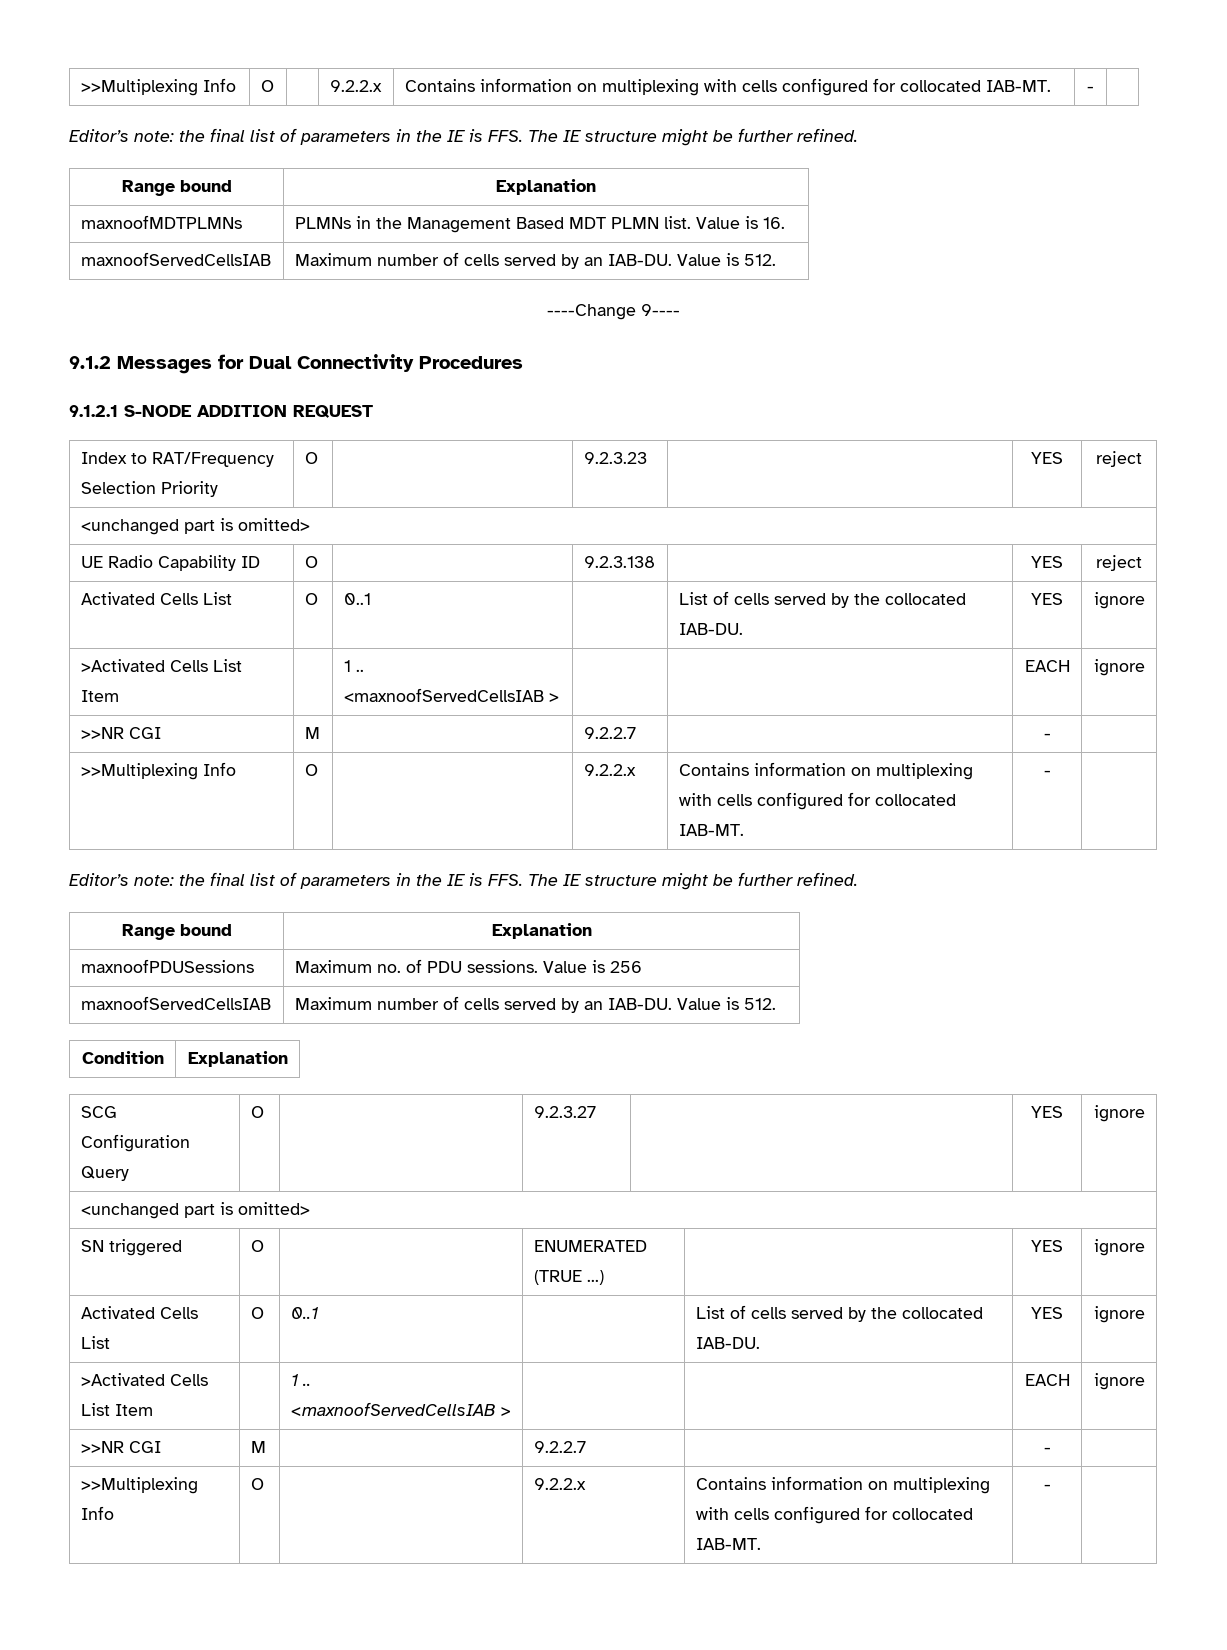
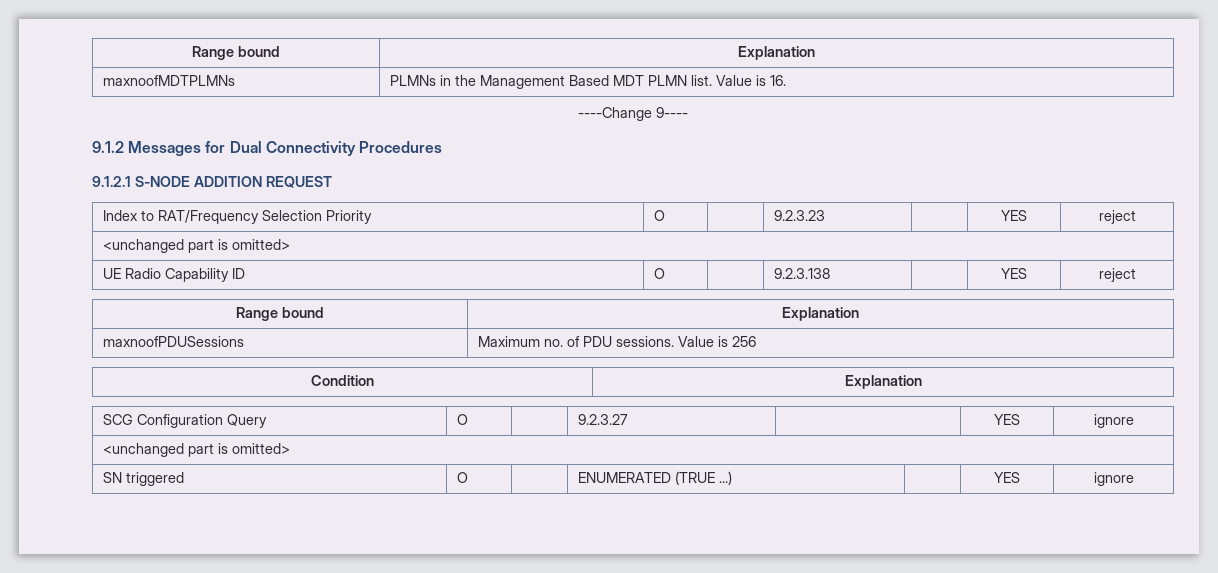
[80,78,236,96] [260,80,274,92] [329,80,382,92] [404,78,1051,96] [1087,86,1094,92] [69,128,858,146] >>Multiplexing Info | O | | 9.2.2.x | Contains information on multiplexing with cells configured for collocated IAB-MT. | - | // Editor’s note: the final list of parameters in the IE is FFS. The IE structure might be further refined. // -> (192, 53) none
[80,252,271,266] [294,252,776,269] // maxnoofServedCellsIAB | Maximum number of cells served by an IAB-DU. Value is 512. -> (787, 80) none
[80,592,232,605] [304,593,318,605] [343,593,371,605] [678,591,966,608] [678,623,743,635] [1031,593,1063,605] [1093,592,1145,609] [80,659,242,672] [80,690,119,702] [343,660,364,672] [343,688,559,702] [1024,660,1070,672] [1093,659,1145,676] [80,727,161,739] [304,727,320,739] [583,727,636,739] [1043,733,1051,739] [80,762,236,780] [304,764,318,776] [583,764,636,776] [678,762,973,780] [678,792,956,810] [678,824,744,836] [1043,770,1051,776] [69,872,858,890] // Activated Cells List | O | 0..1 | | List of cells served by the collocated IAB-DU. | YES | ignore // >Activated Cells List Item | | 1 .. <maxnoofServedCellsIAB > | | | EACH | ignore // >>NR CGI | M | | 9.2.2.7 | | - | // >>Multiplexing Info | O | | 9.2.2.x | Contains information on multiplexing with cells configured for collocated IAB-MT. | - | // Editor’s note: the final list of parameters in the IE is FFS. The IE structure might be further refined. -> (1136, 275) none
[80,996,271,1010] [294,996,776,1013] // maxnoofServedCellsIAB | Maximum number of cells served by an IAB-DU. Value is 512. -> (757, 341) none
[80,1306,198,1319] [80,1336,110,1349] [250,1307,264,1319] [290,1307,318,1319] [695,1305,983,1322] [695,1337,760,1349] [1031,1307,1063,1319] [1093,1306,1145,1323] [80,1373,208,1386] [80,1403,153,1416] [290,1374,311,1386] [290,1402,511,1416] [1024,1374,1070,1386] [1093,1373,1145,1390] [80,1441,161,1453] [250,1441,266,1453] [533,1441,586,1453] [1043,1447,1051,1453] [80,1477,198,1494] [80,1506,114,1520] [250,1478,264,1490] [533,1478,586,1490] [695,1476,990,1494] [695,1506,973,1524] [695,1538,761,1550] [1043,1484,1051,1490] // Activated Cells List | O | 0..1 | | List of cells served by the collocated IAB-DU. | YES | ignore // >Activated Cells List Item | | 1 .. <maxnoofServedCellsIAB > | | | EACH | ignore // >>NR CGI | M | | 9.2.2.7 | | - | // >>Multiplexing Info | O | | 9.2.2.x | Contains information on multiplexing with cells configured for collocated IAB-MT. | - | -> (1134, 479) none

